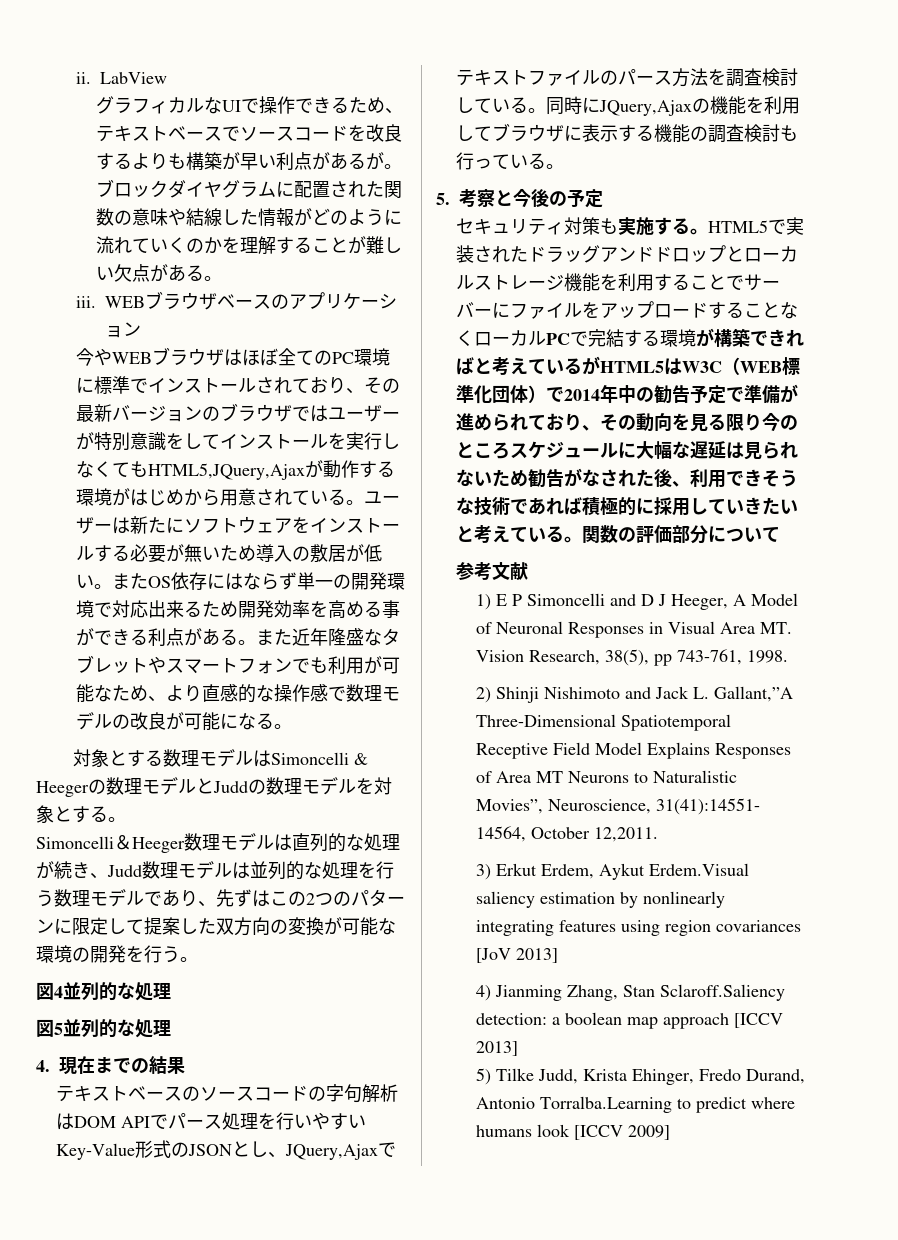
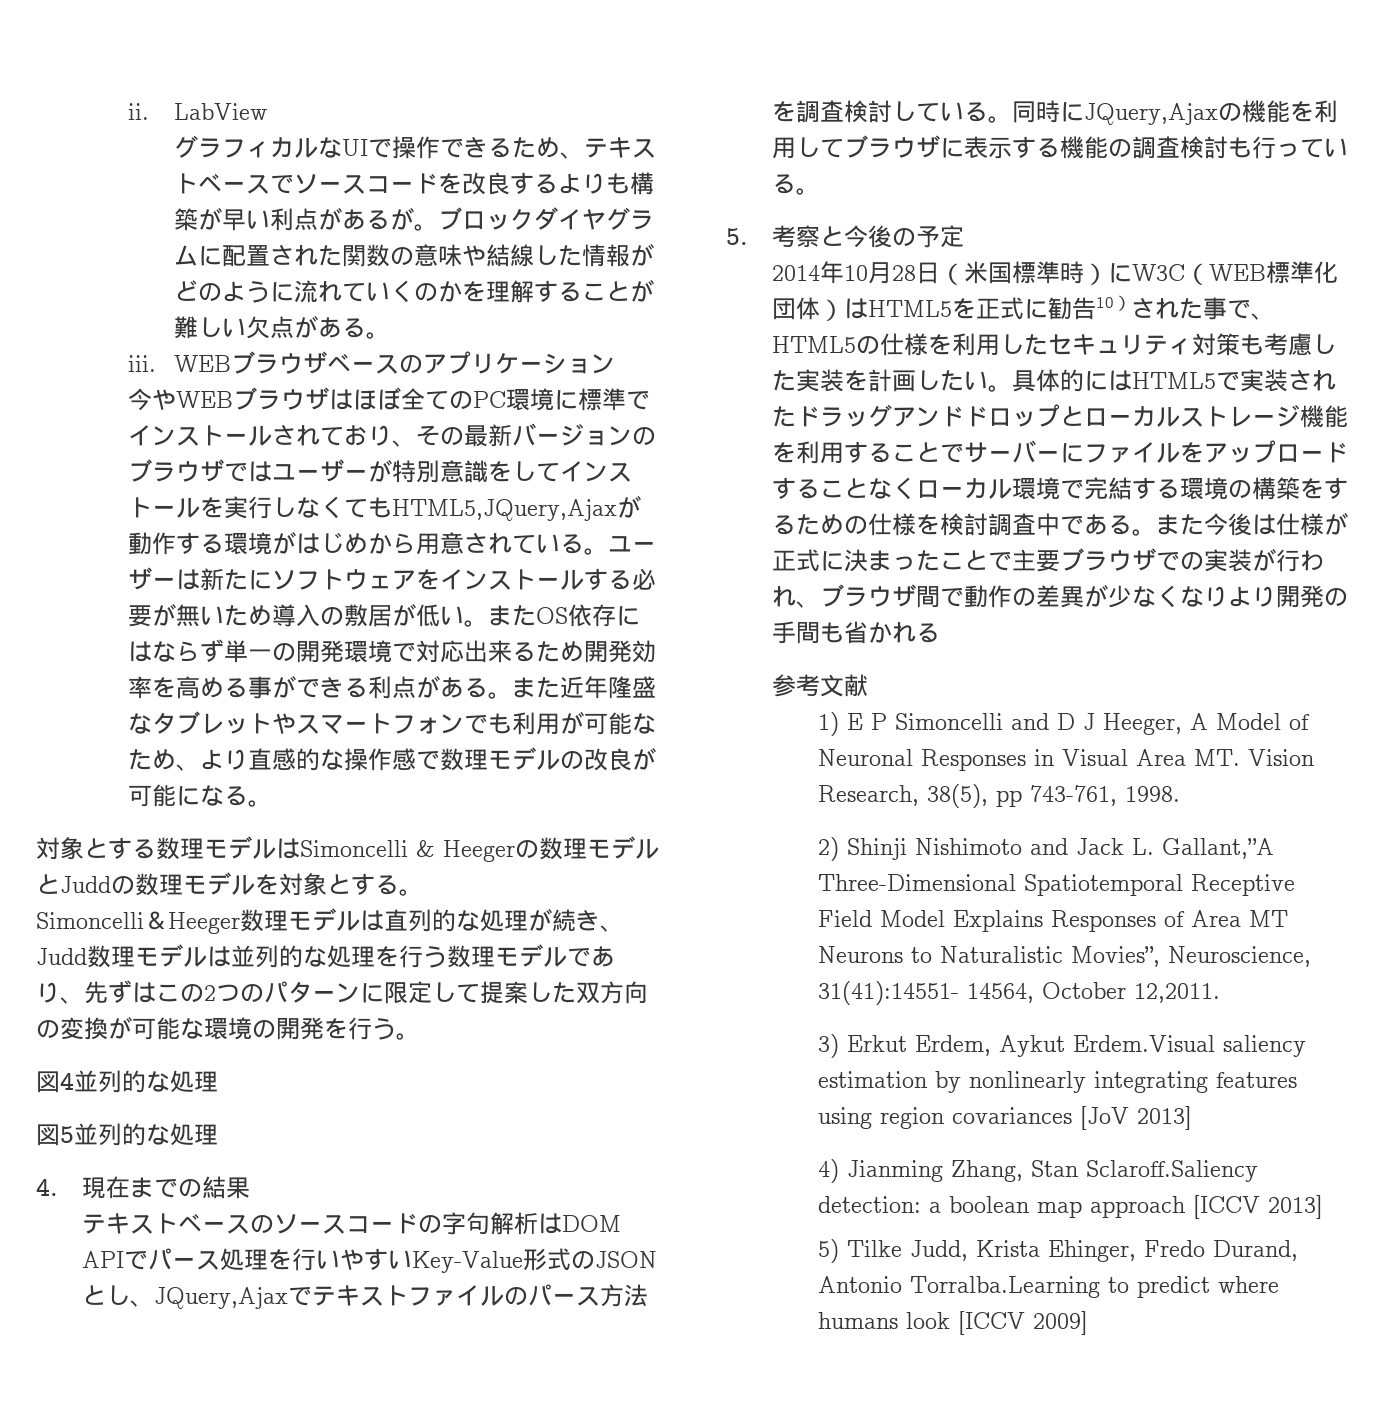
(603, 198) none -> [772,261,1339,285] [772,295,1276,321] [772,333,1049,356] 2014年10月28日（米国標準時）にW3C（WEB標準化団体）はHTML5を正式に勧告10）された事で、HTML5の仕様を利用した
[618,217,709,235] 実施する。 -> [1264,333,1337,356] [772,369,1133,392] 考慮した実装を計画したい。具体的には
[546,333,571,345] PC -> [1012,477,1061,500] 環境
[696,328,805,347] [456,356,801,375] [456,384,799,404] [456,412,799,432] [456,441,799,460] [456,468,799,488] [456,496,799,516] [456,525,781,544] が構築できればと考えているがHTML5はW3C（WEB標準化団体）で2014年中の勧告予定で準備が進められており、その動向を見る限り今のところスケジュールに大幅な遅延は見られないため勧告がなされた後、利用できそうな技術であれば積極的に採用していきたいと考えている。関数の評価部分について -> [1228,477,1349,500] [772,512,1349,536] [772,548,1325,572] [772,584,1349,608] [772,621,941,644] の構築をするための仕様を検討調査中である。また今後は仕様が正式に決まったことで主要ブラウザでの実装が行われ、ブラウザ間で動作の差異が少なくなりより開発の手間も省かれる

